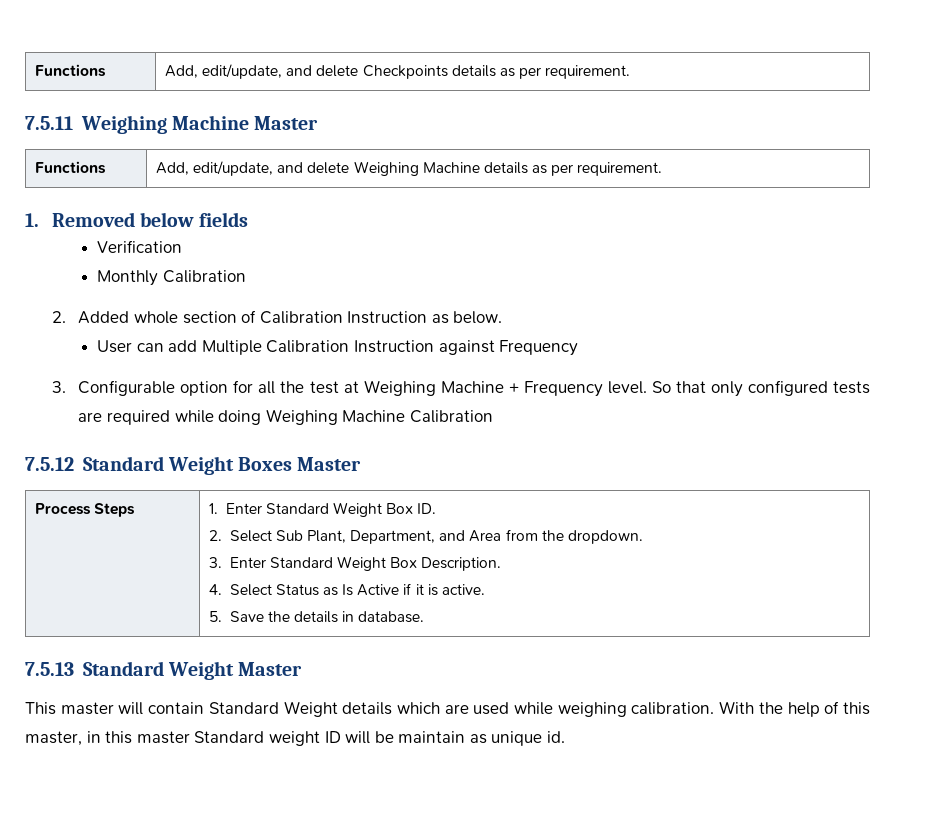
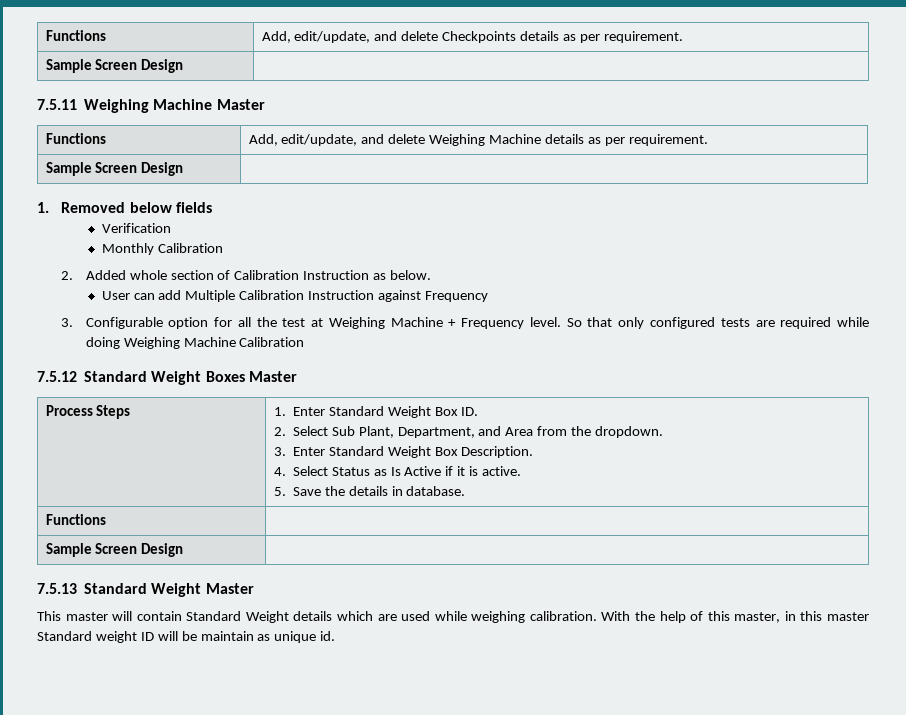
(631, 72) none -> [45,59,184,73] // Sample Screen Design |
(663, 169) none -> [45,162,184,176] // Sample Screen Design |
(425, 617) none -> [45,514,106,525] [45,543,184,557] // Functions | // Sample Screen Design |

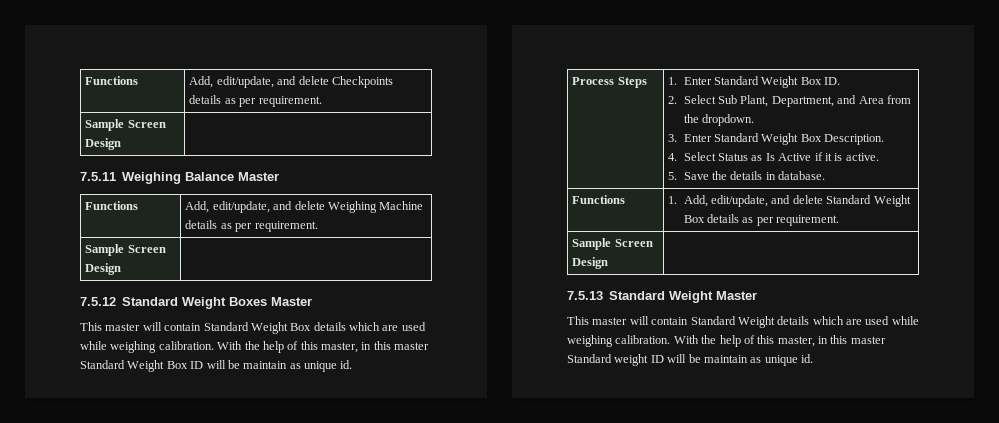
[153,99,213,110] Machine -> [185,172,235,181] Balance
[37,202,212,213] [101,223,171,233] [101,243,223,255] [61,270,432,280] [101,290,489,302] [61,317,870,329] [85,337,305,349] [37,371,297,385] 1. Removed below fields // Verification // Monthly Calibration // 2. Added whole section of Calibration Instruction as below. // User can add Multiple Calibration Instruction against Frequency // 3. Configurable option for all the test at Weighing Machine + Frequency level. So that only configured tests are required while doing Weighing Machine Calibration // 7.5.12 Standard Weight Boxes Master -> [80,297,313,309] [80,322,426,334] [80,341,430,353] [80,360,353,372] 7.5.12 Standard Weight Boxes Master // This master will contain Standard Weight Box details which are used while weighing calibration. With the help of this master, in this master Standard Weight Box ID will be maintain as unique id.
(106, 519) none -> [668,195,911,207] [683,214,840,226] 1. Add, edit/update, and delete Standard Weight Box details as per requirement.

